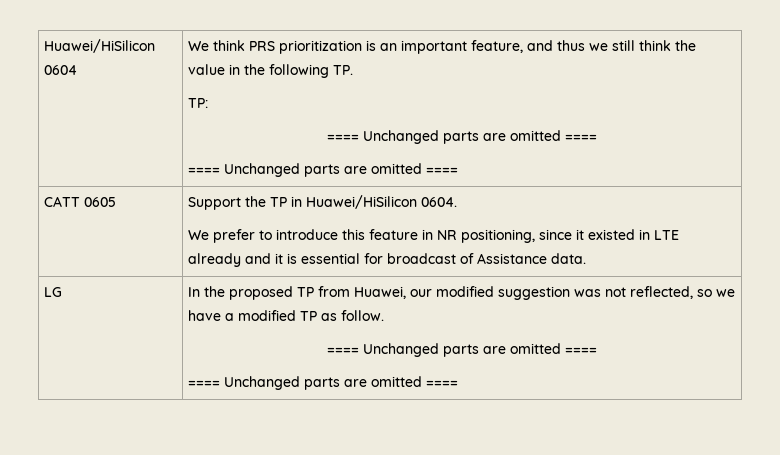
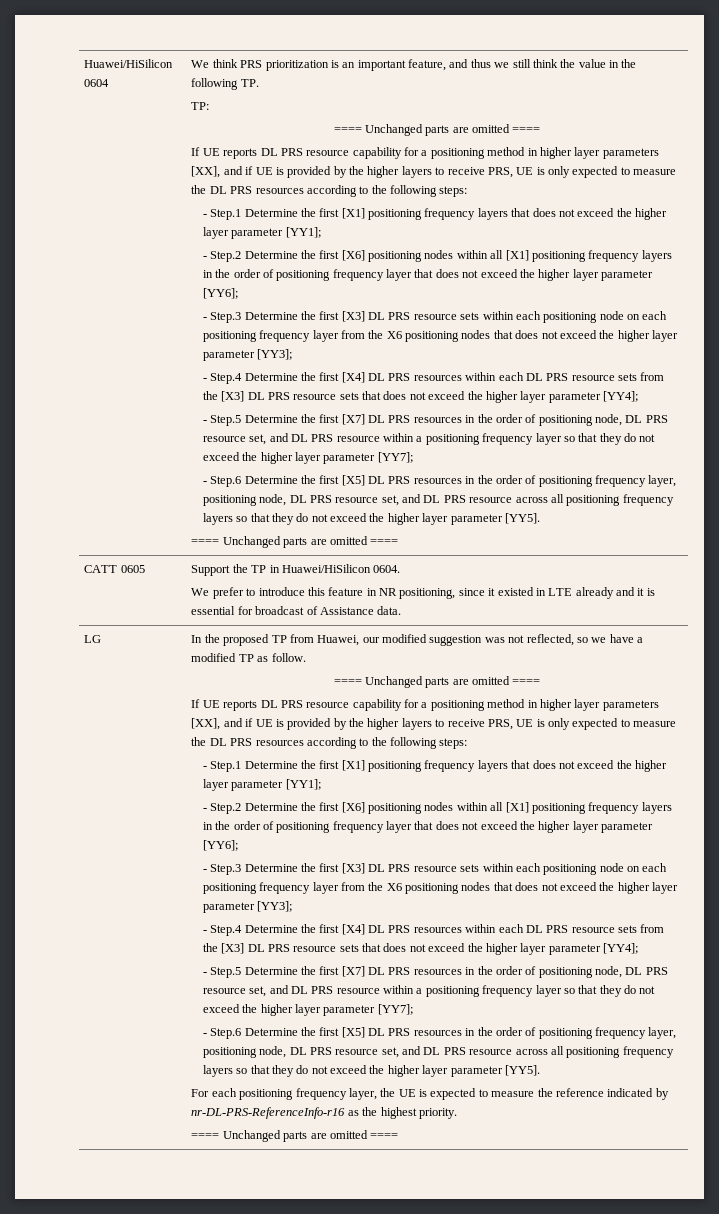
(597, 137) none -> [191,147,659,159] [191,166,677,178] [191,185,468,197] [202,208,668,220] [202,227,321,239] [202,250,672,262] [202,269,654,281] [202,288,238,299] [202,311,668,323] [202,330,679,342] [202,349,293,361] [202,372,665,384] [202,391,639,403] [202,414,668,426] [202,433,656,445] [202,452,413,464] [202,475,677,487] [202,494,674,506] [202,513,540,525] // If UE reports DL PRS resource capability for a positioning method in higher layer parameters [XX], and if UE is provided by the higher layers to receive PRS, UE is only expected to measure the DL PRS resources according to the following steps: // - Step.1 Determine the first [X1] positioning frequency layers that does not exceed the higher layer parameter [YY1]; // - Step.2 Determine the first [X6] positioning nodes within all [X1] positioning frequency layers in the order of positioning frequency layer that does not exceed the higher layer parameter [YY6]; // - Step.3 Determine the first [X3] DL PRS resource sets within each positioning node on each positioning frequency layer from the X6 positioning nodes that does not exceed the higher layer parameter [YY3]; // - Step.4 Determine the first [X4] DL PRS resources within each DL PRS resource sets from the [X3] DL PRS resource sets that does not exceed the higher layer parameter [YY4]; // - Step.5 Determine the first [X7] DL PRS resources in the order of positioning node, DL PRS resource set, and DL PRS resource within a positioning frequency layer so that they do not exceed the higher layer parameter [YY7]; // - Step.6 Determine the first [X5] DL PRS resources in the order of positioning frequency layer, positioning node, DL PRS resource set, and DL PRS resource across all positioning frequency layers so that they do not exceed the higher layer parameter [YY5].
(597, 350) none -> [191,699,659,711] [191,718,677,730] [191,737,468,749] [202,760,668,772] [202,779,321,791] [202,802,672,814] [202,821,654,833] [202,840,238,851] [202,863,668,875] [202,882,679,894] [202,901,293,913] [202,924,665,936] [202,943,639,955] [202,966,668,978] [202,985,656,997] [202,1004,413,1016] [202,1027,677,1039] [202,1046,674,1058] [202,1065,540,1077] [191,1088,669,1100] [191,1107,457,1119] // If UE reports DL PRS resource capability for a positioning method in higher layer parameters [XX], and if UE is provided by the higher layers to receive PRS, UE is only expected to measure the DL PRS resources according to the following steps: // - Step.1 Determine the first [X1] positioning frequency layers that does not exceed the higher layer parameter [YY1]; // - Step.2 Determine the first [X6] positioning nodes within all [X1] positioning frequency layers in the order of positioning frequency layer that does not exceed the higher layer parameter [YY6]; // - Step.3 Determine the first [X3] DL PRS resource sets within each positioning node on each positioning frequency layer from the X6 positioning nodes that does not exceed the higher layer parameter [YY3]; // - Step.4 Determine the first [X4] DL PRS resources within each DL PRS resource sets from the [X3] DL PRS resource sets that does not exceed the higher layer parameter [YY4]; // - Step.5 Determine the first [X7] DL PRS resources in the order of positioning node, DL PRS resource set, and DL PRS resource within a positioning frequency layer so that they do not exceed the higher layer parameter [YY7]; // - Step.6 Determine the first [X5] DL PRS resources in the order of positioning frequency layer, positioning node, DL PRS resource set, and DL PRS resource across all positioning frequency layers so that they do not exceed the higher layer parameter [YY5]. // For each positioning frequency layer, the UE is expected to measure the reference indicated by nr-DL-PRS-ReferenceInfo-r16 as the highest priority.

